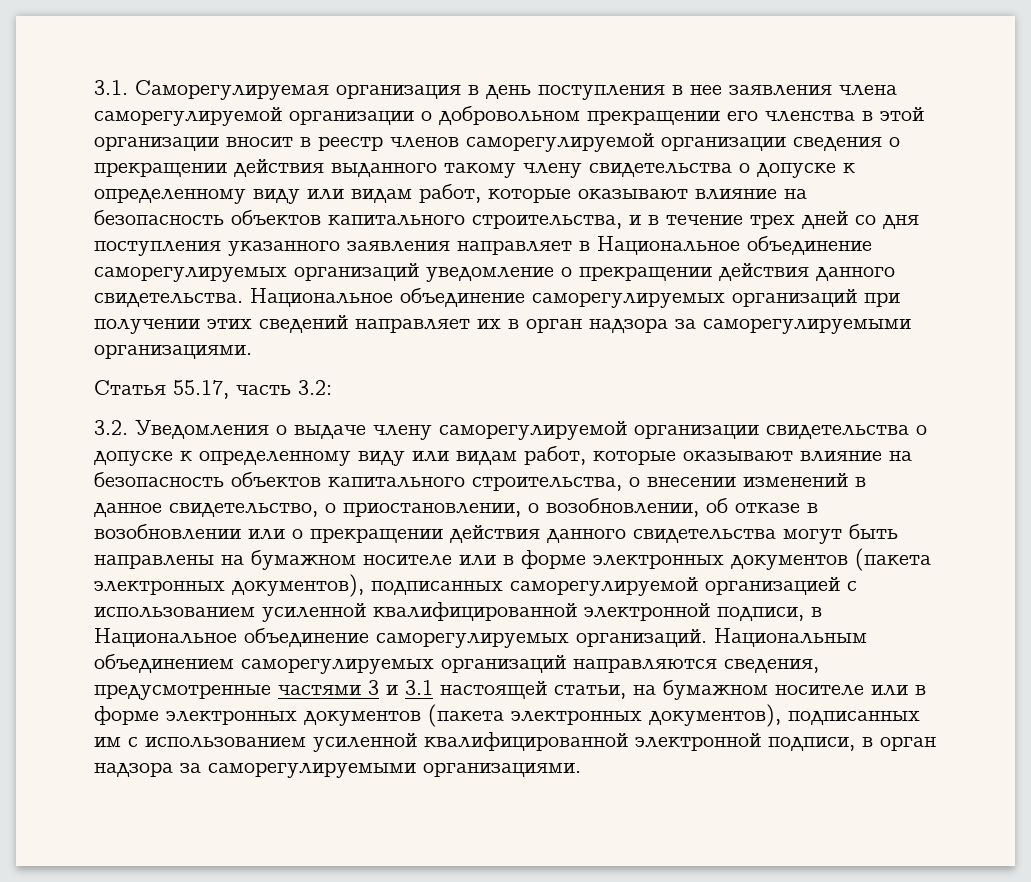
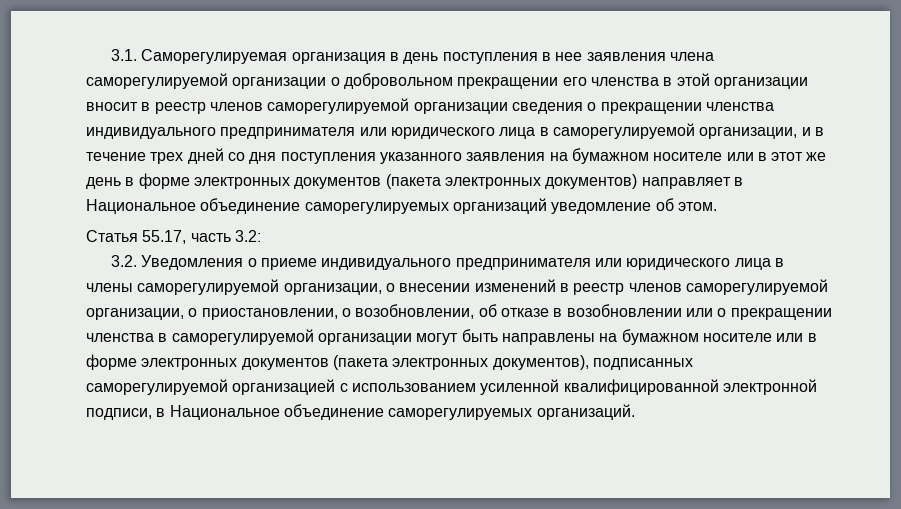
[234,159,855,178] [94,184,807,204] [94,210,622,229] действия выданного такому члену свидетельства о допуске к определенному виду или видам работ, которые оказывают влияние на безопасность объектов капитального строительства, -> [705,102,774,111] [86,123,798,139] членства индивидуального предпринимателя или юридического лица в саморегулируемой организации,
(450, 246) none -> [549,148,827,164] [86,173,638,189] на бумажном носителе или в этот же день в форме электронных документов (пакета электронных документов)
[561,263,895,281] [94,288,900,308] [94,315,911,334] [94,344,252,359] о прекращении действия данного свидетельства. Национальное объединение саморегулируемых организаций при получении этих сведений направляет их в орган надзора за саморегулируемыми организациями. -> [655,198,717,211] об этом.
[294,421,927,440] [94,446,912,466] [94,472,866,491] [94,503,318,517] выдаче члену саморегулируемой организации свидетельства о допуске к определенному виду или видам работ, которые оказывают влияние на безопасность объектов капитального строительства, о внесении изменений в данное свидетельство, -> [260,258,784,270] [86,279,828,295] [86,308,184,320] приеме индивидуального предпринимателя или юридического лица в члены саморегулируемой организации, о внесении изменений в реестр членов саморегулируемой организации,
[450,525,776,543] действия данного свидетельства -> [86,329,412,345] членства в саморегулируемой организации
[714,628,867,647] [94,654,819,674] [94,680,926,700] [94,704,920,727] [94,732,936,752] [94,762,581,778] Национальным объединением саморегулируемых организаций направляются сведения, предусмотренные частями 3 и 3.1 настоящей статьи, на бумажном носителе или в форме электронных документов (пакета электронных документов), подписанных им с использованием усиленной квалифицированной электронной подписи, в орган надзора за саморегулируемыми организациями. -> (635, 412) none

